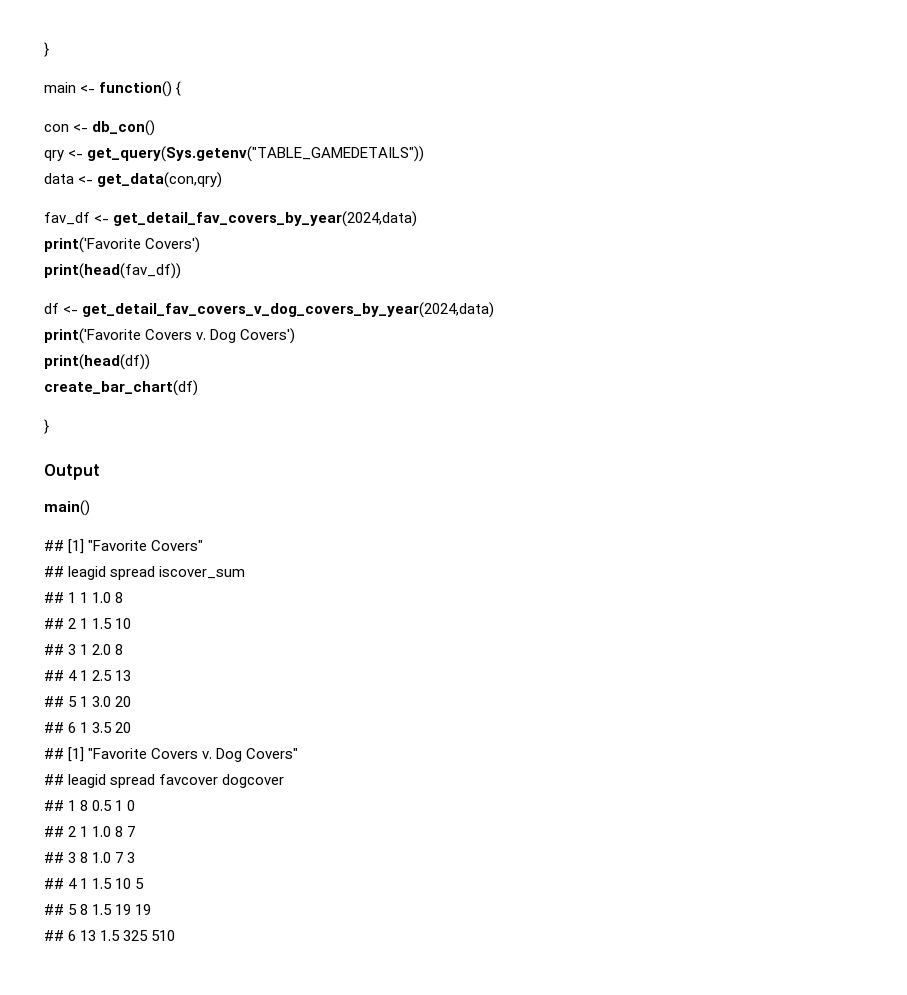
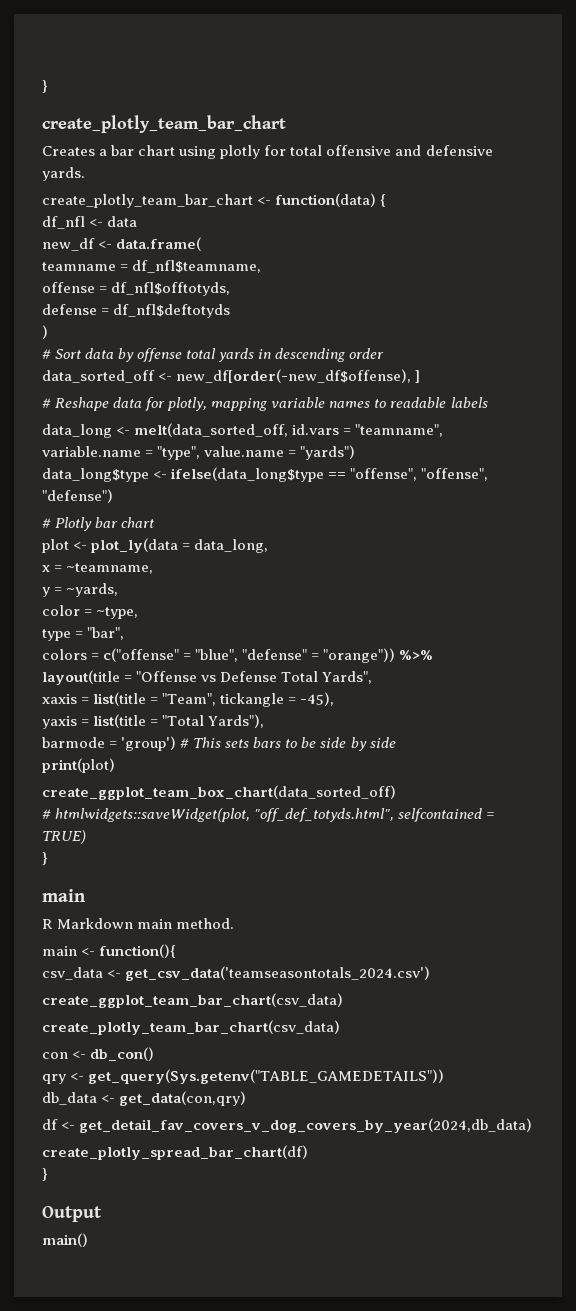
[44,42,49,57] [44,81,182,97] } // main <- function() { -> [42,80,48,93] [42,115,286,133] [42,145,493,159] [42,167,85,181] [42,193,387,208] [42,216,138,229] [42,237,202,251] [42,260,262,273] [42,282,231,296] [42,304,231,318] [42,325,48,339] [42,348,385,362] [42,369,421,383] [42,397,488,411] [42,423,444,438] [42,445,356,460] [42,467,489,482] [42,489,113,503] [42,517,155,531] [42,538,269,553] [42,563,154,574] [42,583,119,597] [42,605,139,619] [42,627,125,641] [42,648,434,663] [42,670,373,685] [42,692,335,707] [42,714,265,729] [42,736,396,751] [42,758,115,773] [42,785,396,800] [42,808,495,822] [42,830,86,844] [42,852,48,865] [42,889,86,902] [42,918,235,929] [42,944,177,958] [42,966,431,981] [42,993,343,1008] [42,1020,340,1035] } // create_plotly_team_bar_chart // Creates a bar chart using plotly for total offensive and defensive yards. // create_plotly_team_bar_chart <- function(data) { // df_nfl <- data // new_df <- data.frame( // teamname = df_nfl$teamname, // offense = df_nfl$offtotyds, // defense = df_nfl$deftotyds // ) // # Sort data by offense total yards in descending order // data_sorted_off <- new_df[order(-new_df$offense), ] // # Reshape data for plotly, mapping variable names to readable labels // data_long <- melt(data_sorted_off, id.vars = "teamname", variable.name = "type", value.name = "yards") // data_long$type <- ifelse(data_long$type == "offense", "offense", "defense") // # Plotly bar chart // plot <- plot_ly(data = data_long, // x = ~teamname, // y = ~yards, // color = ~type, // type = "bar", // colors = c("offense" = "blue", "defense" = "orange")) %>% // layout(title = "Offense vs Defense Total Yards", // xaxis = list(title = "Team", tickangle = -45), // yaxis = list(title = "Total Yards"), // barmode = 'group') # This sets bars to be side by side // print(plot) // create_ggplot_team_box_chart(data_sorted_off) // # htmlwidgets::saveWidget(plot, "off_def_totyds.html", selfcontained = TRUE) // } // main // R Markdown main method. // main <- function(){ // csv_data <- get_csv_data('teamseasontotals_2024.csv') // create_ggplot_team_bar_chart(csv_data) // create_plotly_team_bar_chart(csv_data)
[44,173,74,184] data -> [42,1092,97,1105] db_data
[44,211,418,227] [44,237,201,253] [44,263,181,279] [44,302,495,318] [44,328,296,344] [44,354,150,370] [44,380,198,396] [44,419,49,434] [44,464,100,480] [44,500,90,516] [44,539,204,554] [44,566,246,580] [44,592,124,603] [44,618,132,629] [44,644,124,655] [44,670,132,681] [44,696,132,707] [44,722,132,733] [44,747,299,762] [44,774,285,788] [44,800,136,811] [44,826,136,837] [44,852,136,863] [44,878,145,889] [44,904,152,915] [44,930,176,941] fav_df <- get_detail_fav_covers_by_year(2024,data) // print('Favorite Covers') // print(head(fav_df)) // df <- get_detail_fav_covers_v_dog_covers_by_year(2024,data) // print('Favorite Covers v. Dog Covers') // print(head(df)) // create_bar_chart(df) // } // Output // main() // ## [1] "Favorite Covers" // ## leagid spread iscover_sum // ## 1 1 1.0 8 // ## 2 1 1.5 10 // ## 3 1 2.0 8 // ## 4 1 2.5 13 // ## 5 1 3.0 20 // ## 6 1 3.5 20 // ## [1] "Favorite Covers v. Dog Covers" // ## leagid spread favcover dogcover // ## 1 8 0.5 1 0 // ## 2 1 1.0 8 7 // ## 3 8 1.0 7 3 // ## 4 1 1.5 10 5 // ## 5 8 1.5 19 19 // ## 6 13 1.5 325 510 -> [42,1118,533,1133] [42,1145,308,1160] [42,1168,48,1181] [42,1206,102,1222] [42,1233,88,1247] df <- get_detail_fav_covers_v_dog_covers_by_year(2024,db_data) // create_plotly_spread_bar_chart(df) // } // Output // main()

